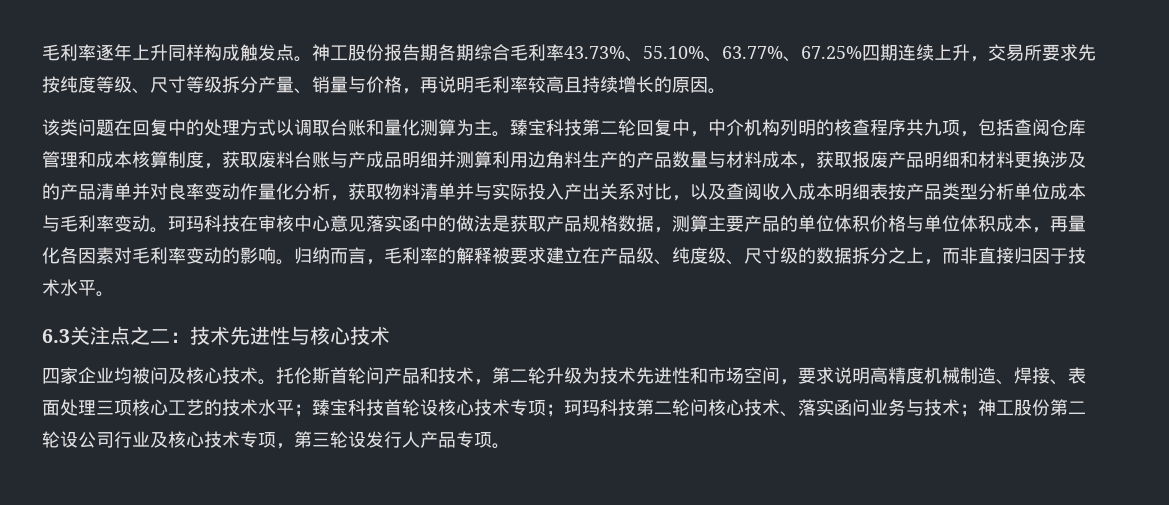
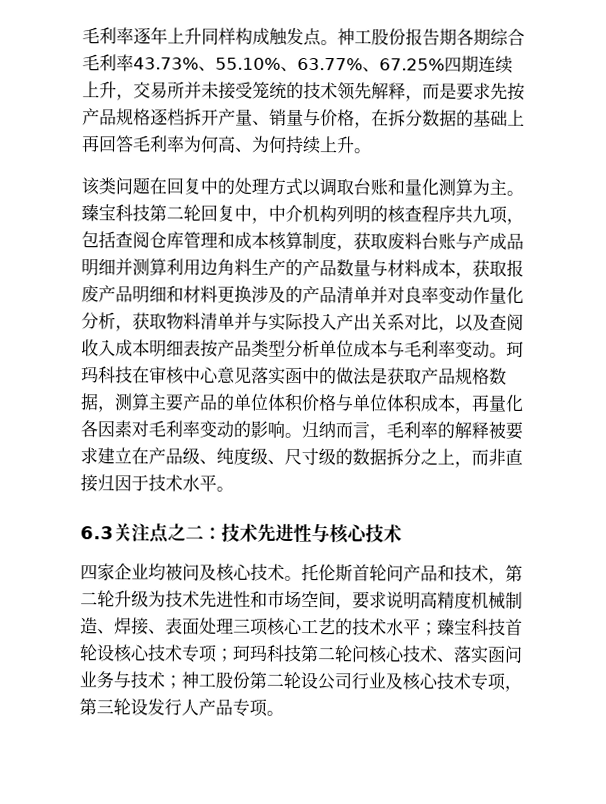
[1042,44,1096,61] [42,76,258,94] 要求先按纯度等级、尺寸等级拆分 -> [184,81,525,102] [82,108,219,126] 并未接受笼统的技术领先解释，而是要求先按产品规格逐档拆开
[420,76,708,93] 再说明毛利率较高且持续增长的原因 -> [371,109,525,127] [82,135,355,155] 在拆分数据的基础上再回答毛利率为何高、为何持续上升

